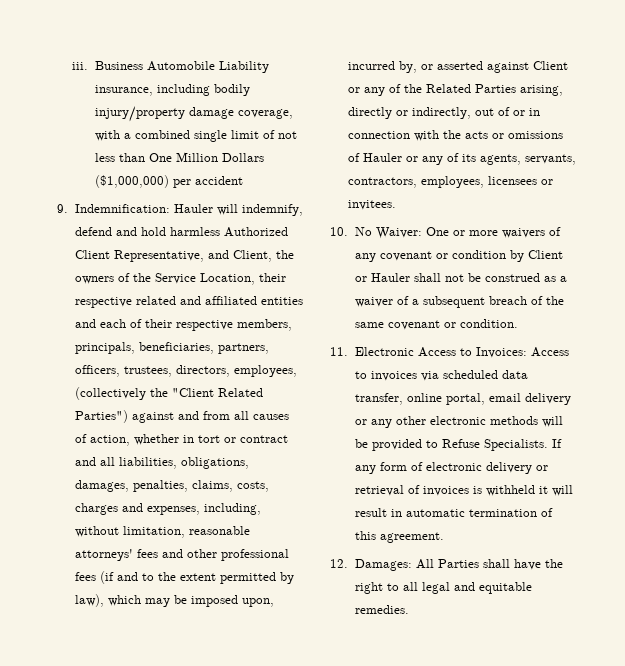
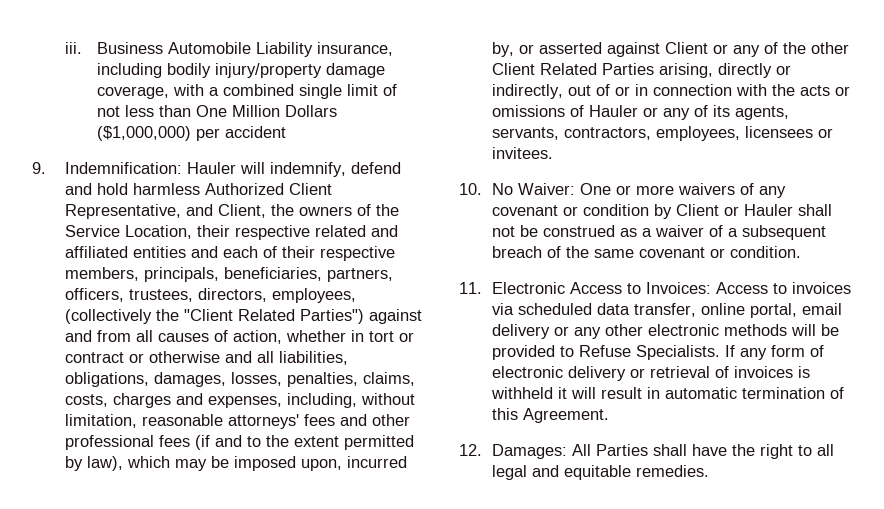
(288, 439) none -> [128,351,220,363] or otherwise
(129, 486) none -> [230,372,282,386] losses,
(422, 88) none -> [810,42,849,54] [491,63,535,75] other Client
[379,532,444,543] agreement. -> [522,408,609,423] Agreement.

